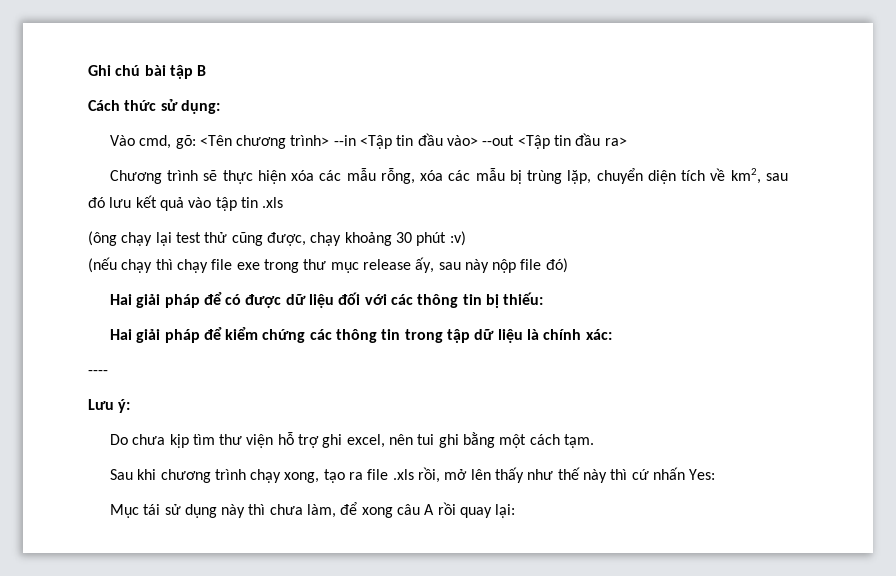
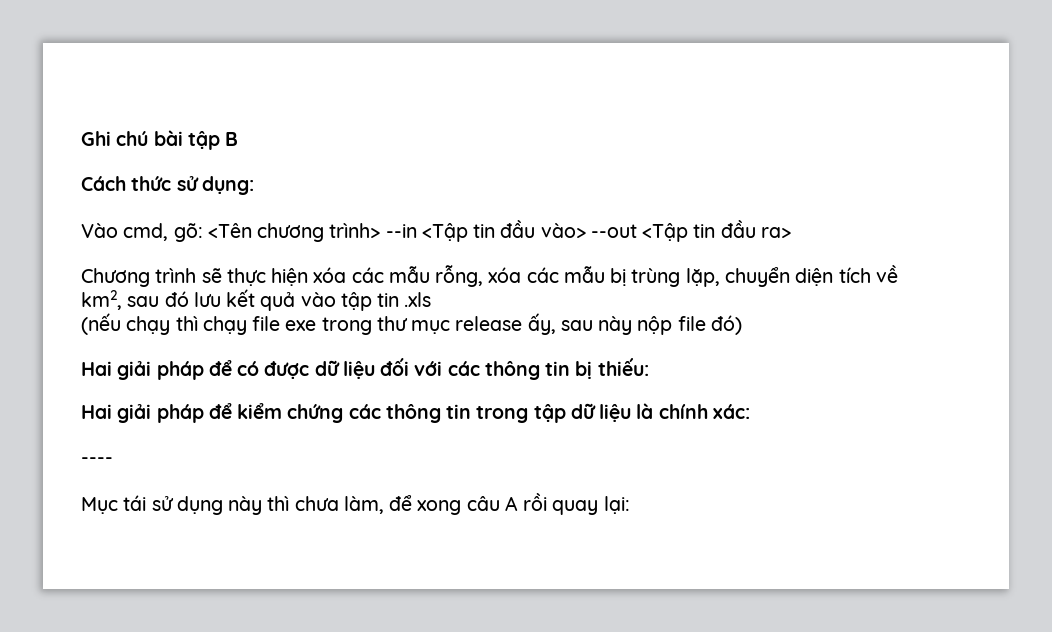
[88,231,466,246] // (ông chạy lại test thử cũng được, chạy khoảng 30 phút :v) -> (432, 299) none
[88,399,131,413] [109,432,594,448] [109,467,716,483] // Lưu ý: // Do chưa kịp tìm thư viện hỗ trợ ghi excel, nên tui ghi bằng một cách tạm. // Sau khi chương trình chạy xong, tạo ra file .xls rồi, mở lên thấy như thế này thì cứ nhấn Yes: -> (113, 460) none

